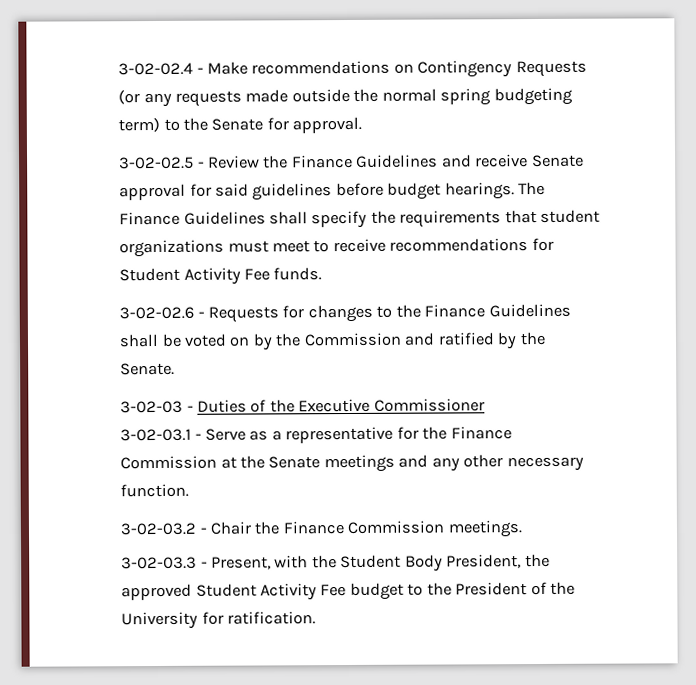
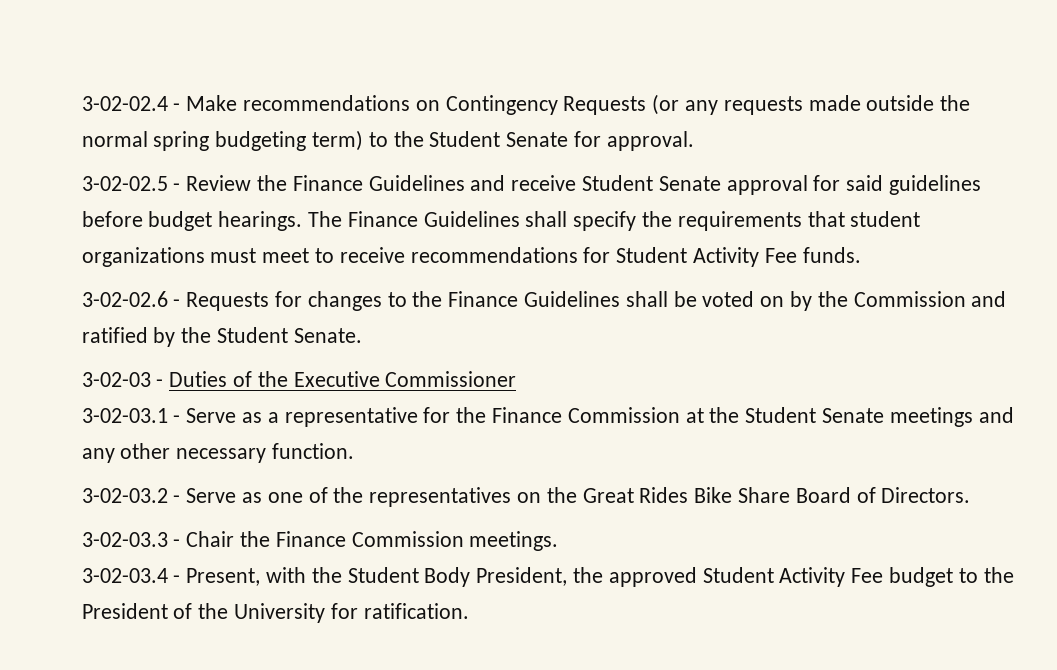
(208, 124) none -> [429,131,501,147] Student
(529, 161) none -> [581,175,653,191] Student
(546, 338) none -> [216,327,288,343] Student
(265, 462) none -> [745,407,817,423] Student
(207, 530) none -> [186,487,971,507] [81,532,181,547] Serve as one of the representatives on the Great Rides Bike Share Board of Directors. // 3-02-03.3 -
[121,556,198,570] 3-02-03.3 -> [81,568,168,583] 3-02-03.4

